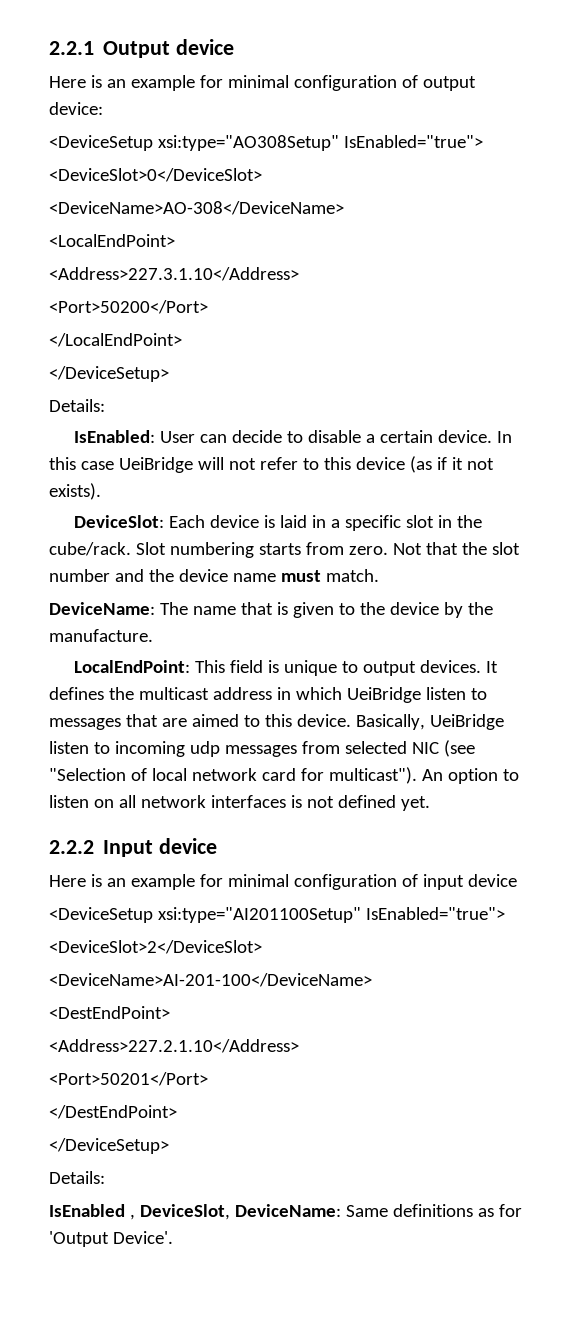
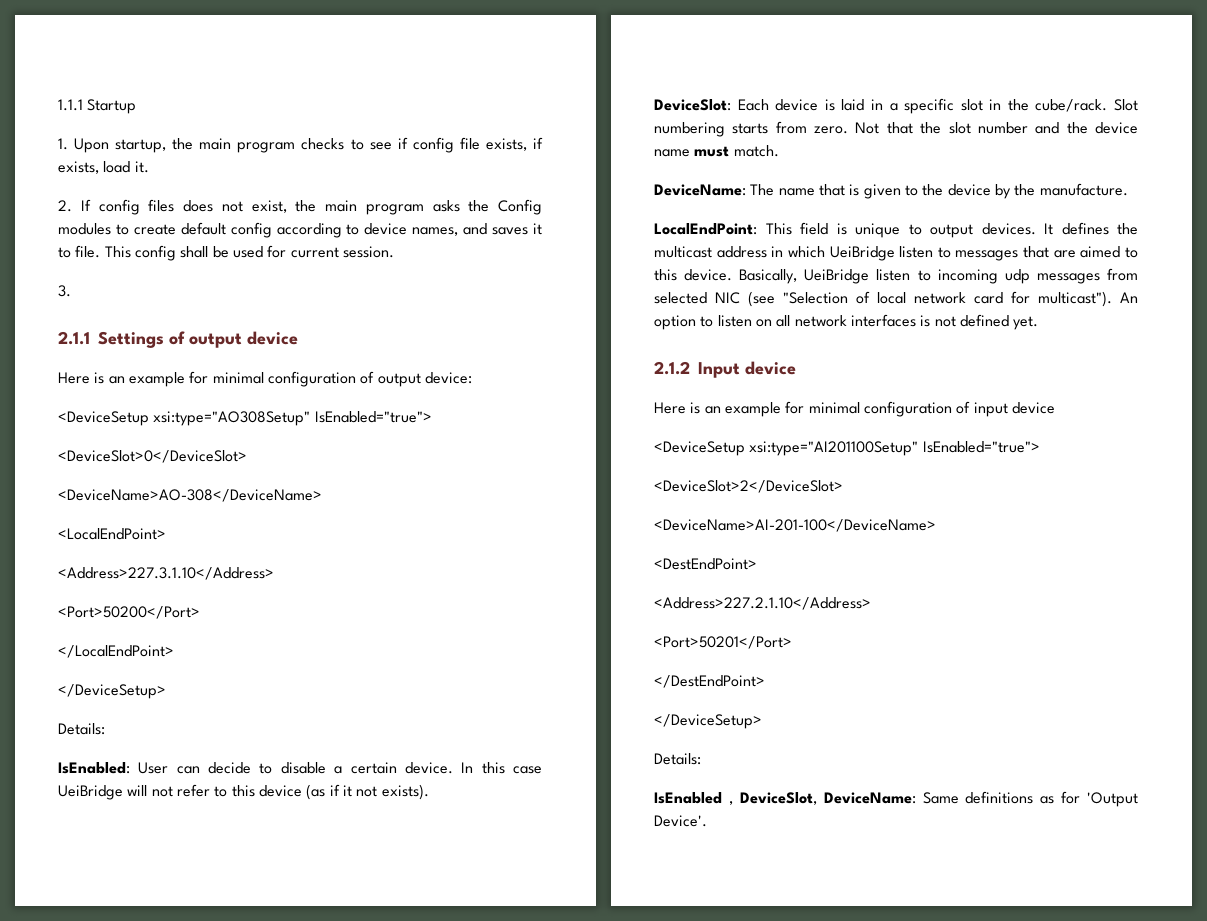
[49,41,171,58] 2.2.1 Output -> [58,99,137,114] [58,137,544,153] [58,161,149,174] [58,199,542,215] [58,222,543,238] [58,245,394,261] [58,285,71,297] [58,331,242,348] 1.1.1 Startup // 1. Upon startup, the main program checks to see if config file exists, if exists, load it. // 2. If config files does not exist, the main program asks the Config modules to create default config according to device names, and saves it to file. This config shall be used for current session. // 3. // 2.1.1 Settings of output
[49,840,94,854] 2.2.2 -> [654,361,690,375] 2.1.2

